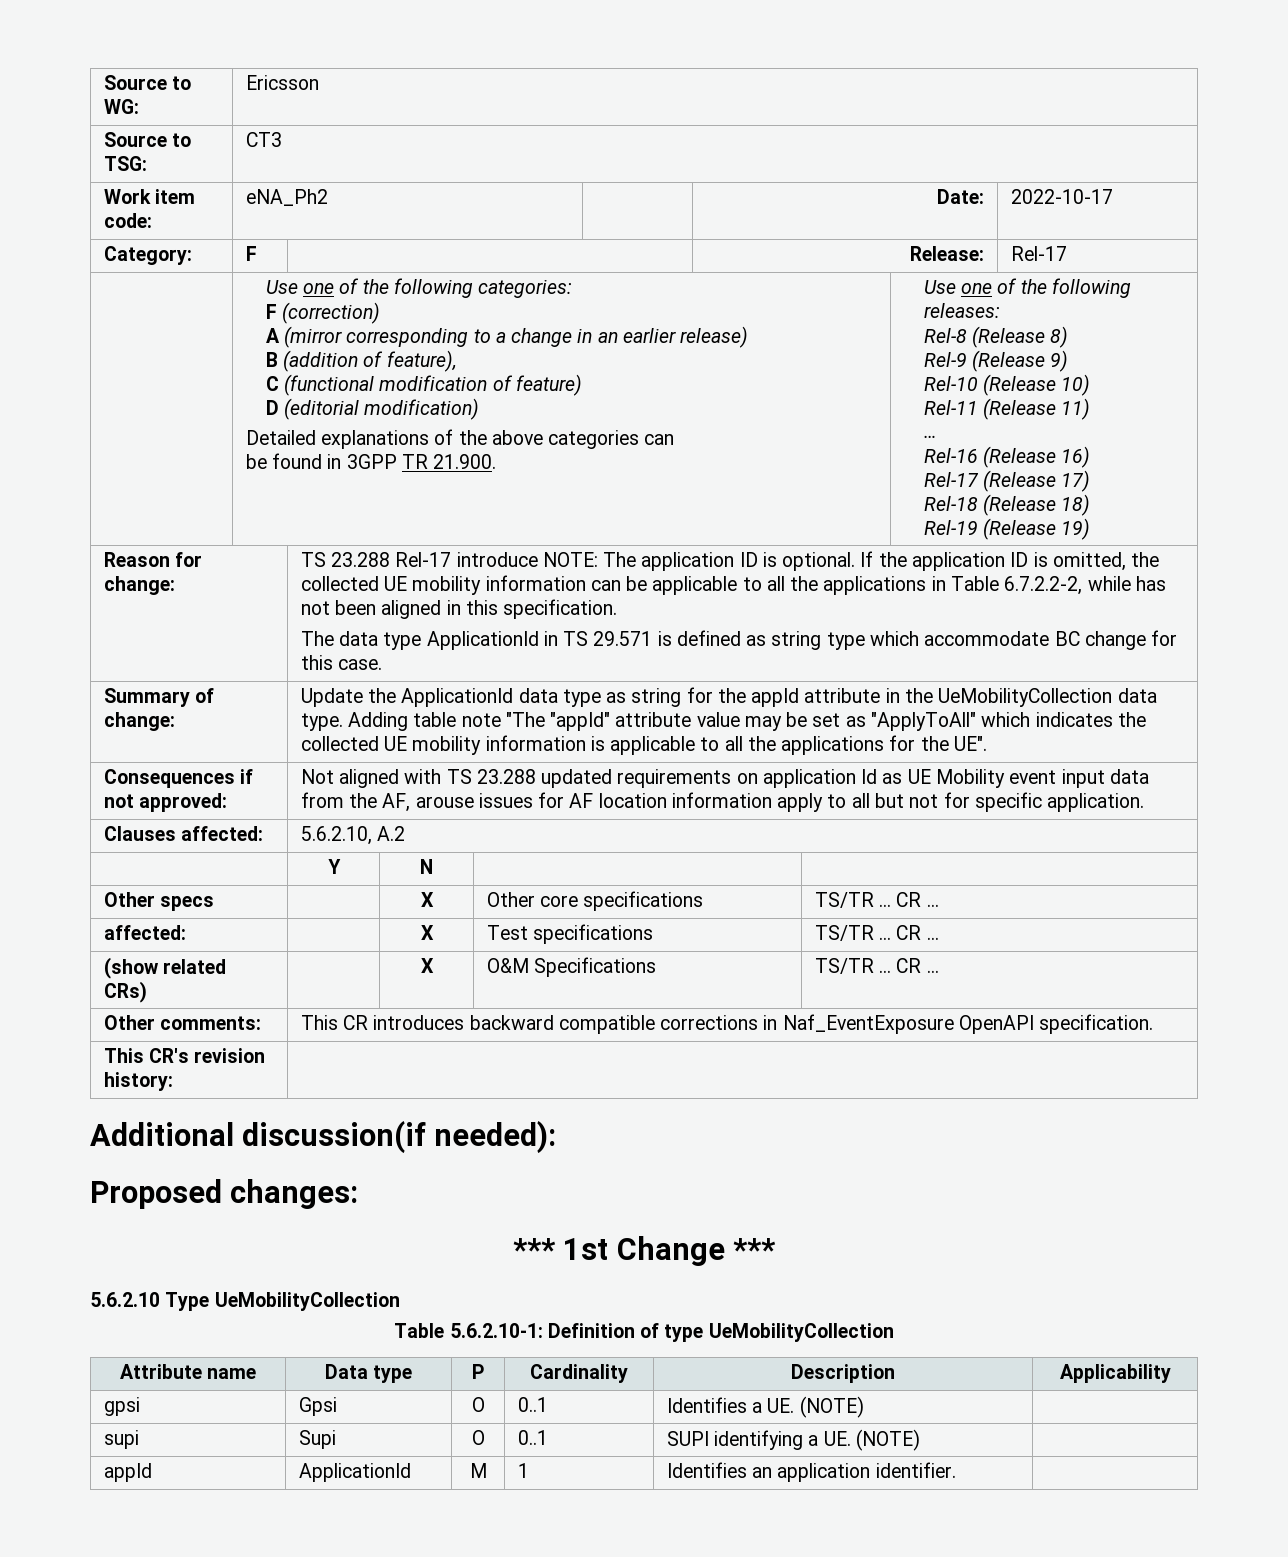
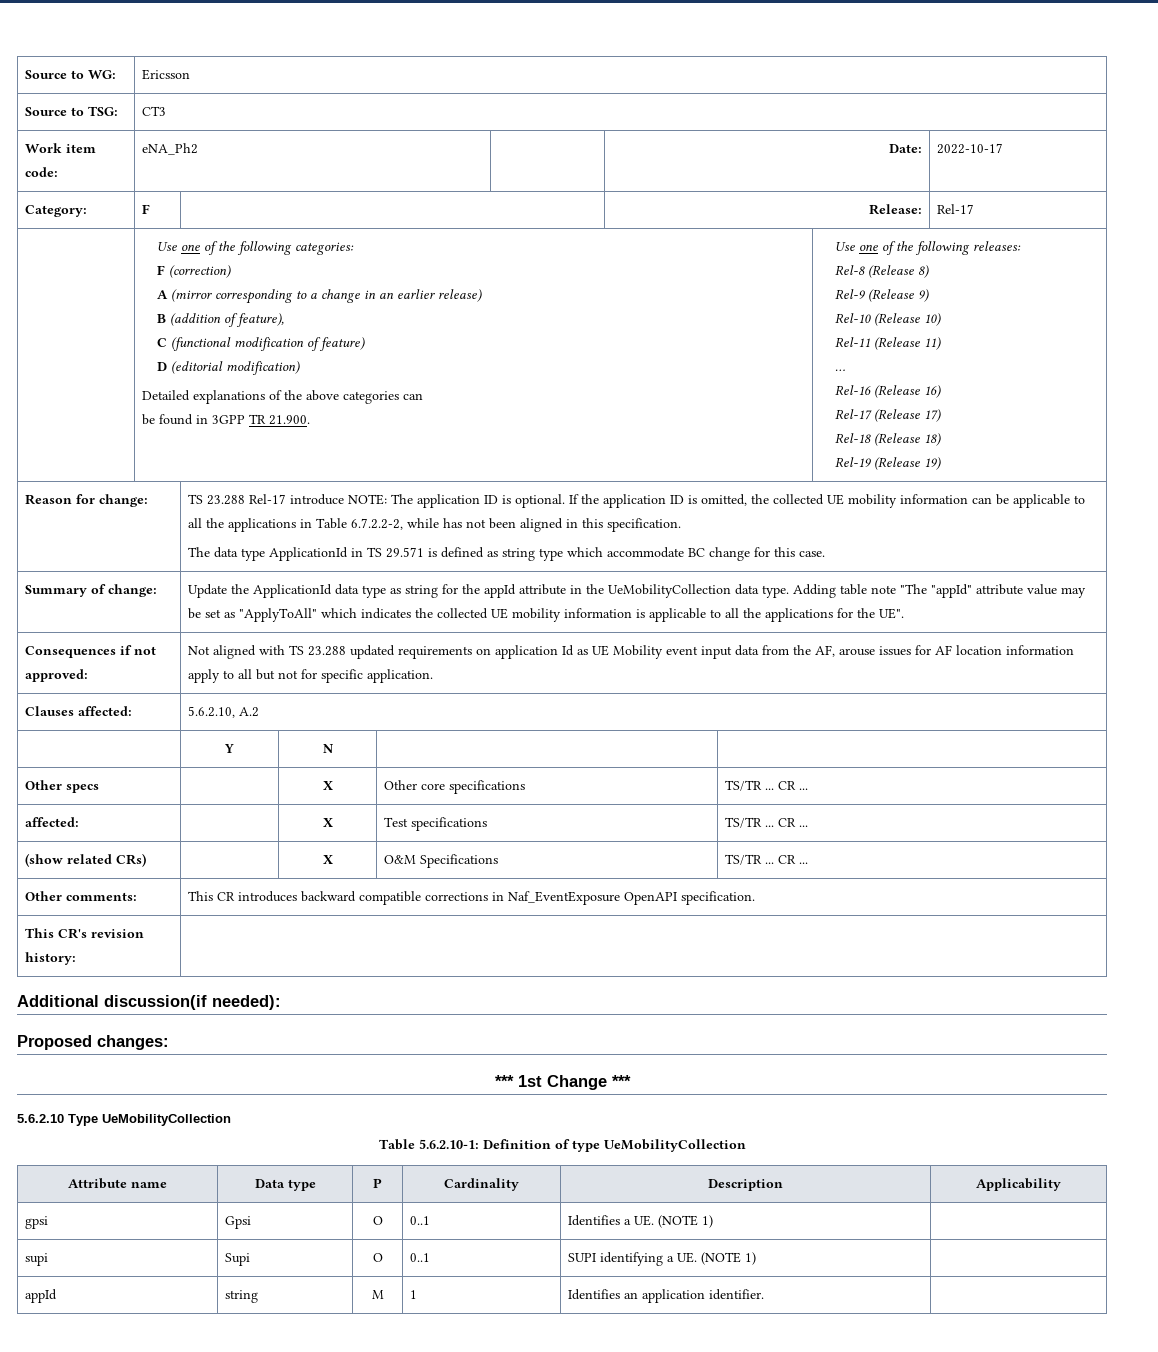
[799,1396,864,1418] (NOTE) -> [657,1215,713,1228] (NOTE 1)
[855,1429,920,1451] (NOTE) -> [700,1252,756,1265] (NOTE 1)
[298,1463,411,1482] ApplicationId -> [224,1290,258,1303] string

